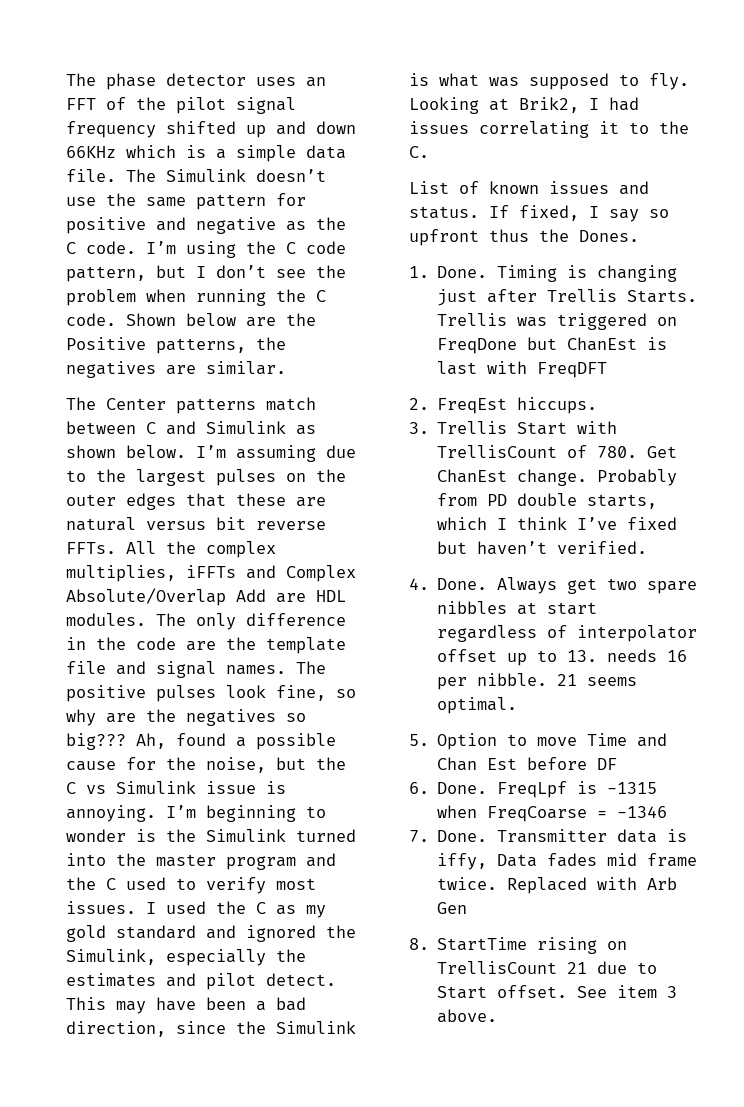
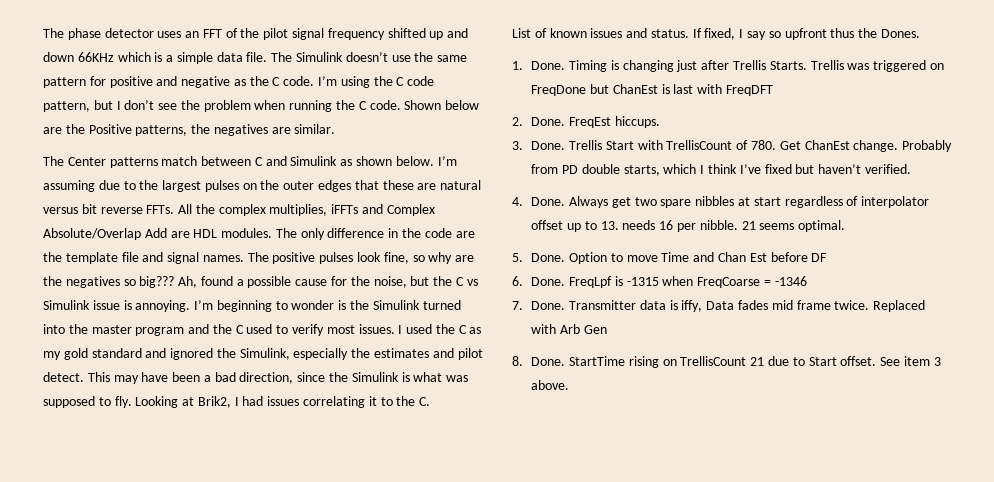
(429, 404) none -> [531,117,566,126] Done.
(429, 428) none -> [531,141,566,150] Done.
(429, 740) none -> [531,253,566,262] Done.
(429, 944) none -> [531,357,566,366] Done.

